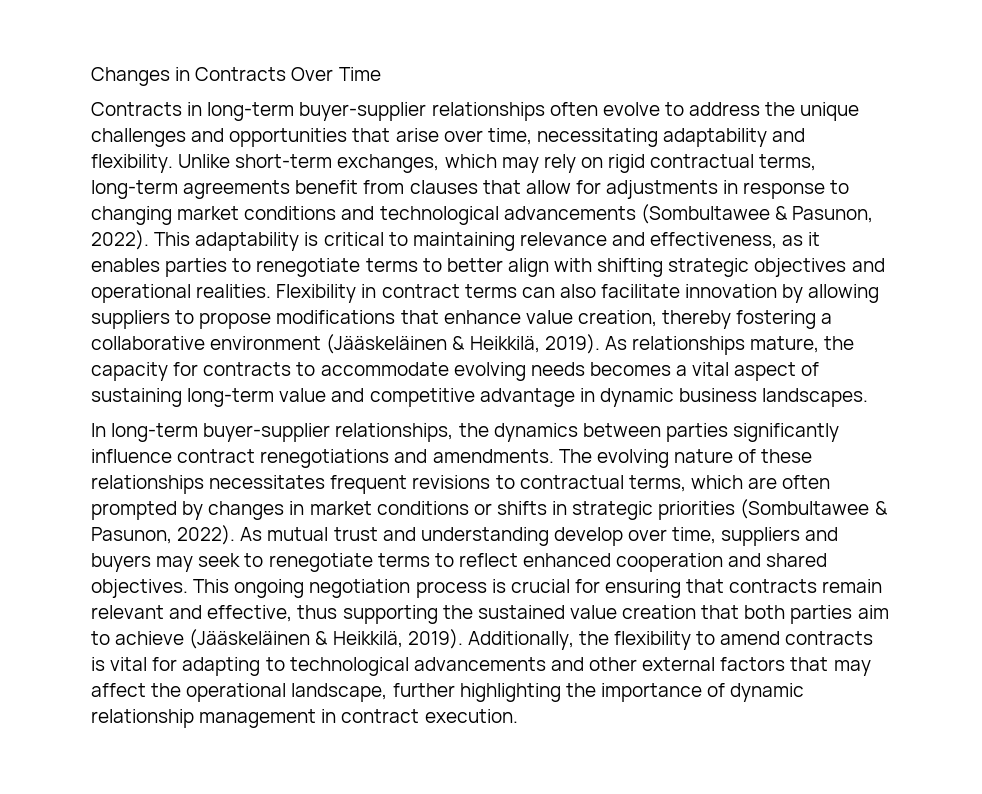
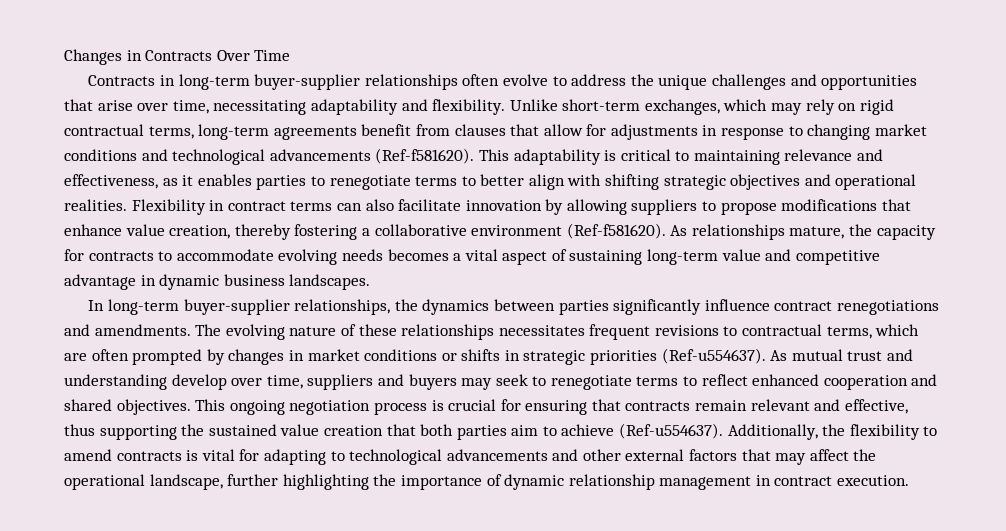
[640,204,874,224] [91,230,149,250] (Sombultawee & Pasunon, 2022). -> [375,148,475,164] (Ref-f581620).
[326,334,600,354] (Jääskeläinen & Heikkilä, 2019). -> [566,223,666,239] (Ref-f581620).
[740,499,888,519] [91,525,236,545] (Sombultawee & Pasunon, 2022). -> [661,348,766,364] (Ref-u554637).
[189,629,463,649] (Jääskeläinen & Heikkilä, 2019). -> [619,423,724,439] (Ref-u554637).

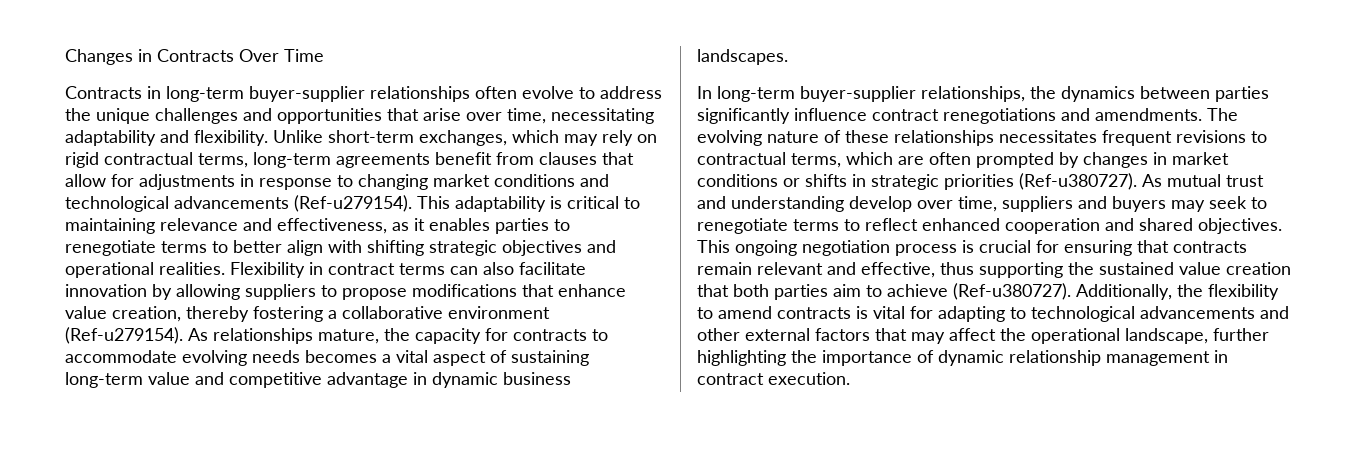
[375,148,475,164] (Ref-f581620). -> [294,195,412,212] (Ref-u279154).
[566,223,666,239] (Ref-f581620). -> [65,327,183,344] (Ref-u279154).
[661,348,766,364] (Ref-u554637). -> [1019,173,1137,190] (Ref-u380727).
[619,423,724,439] (Ref-u554637). -> [953,283,1071,300] (Ref-u380727).

